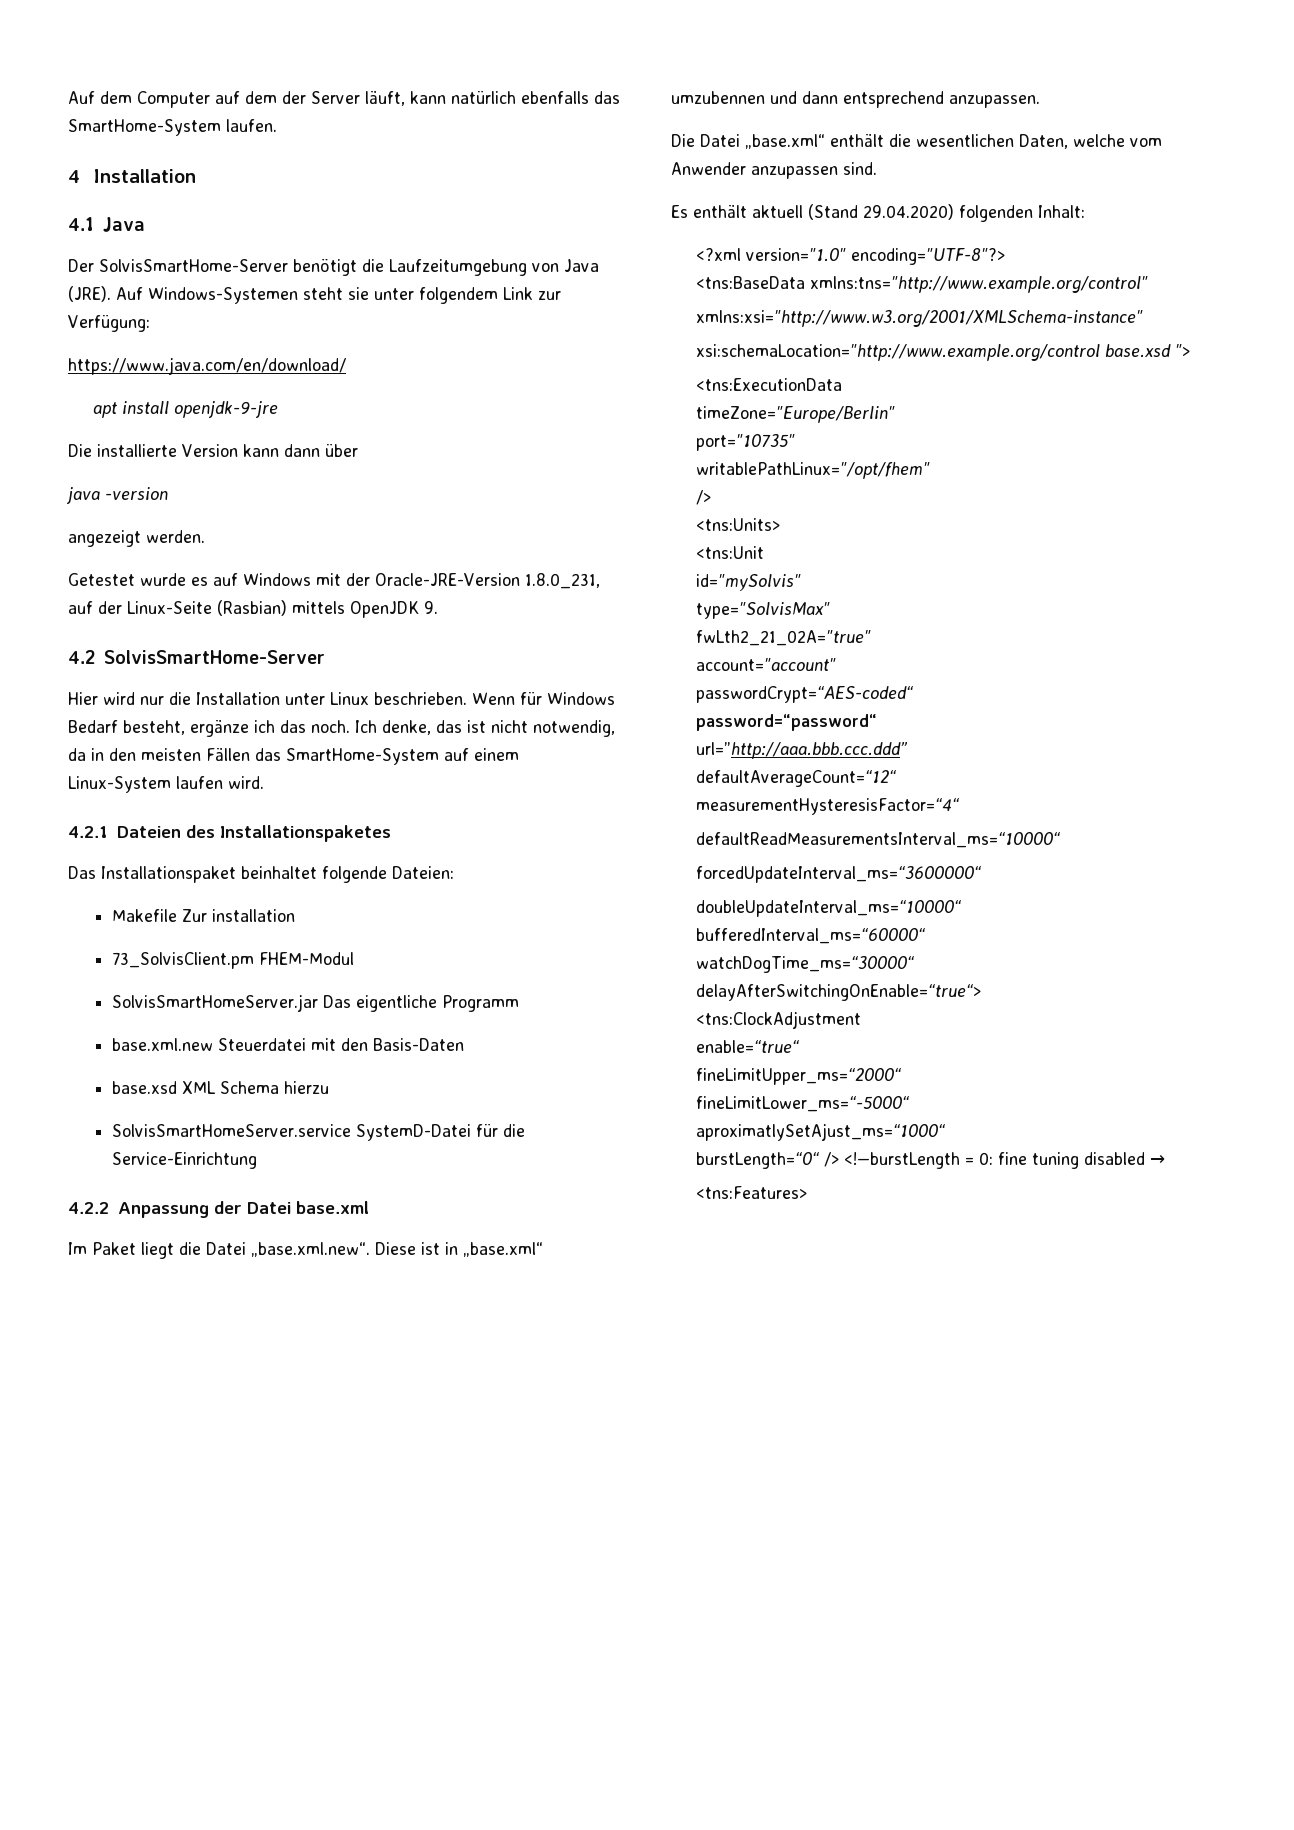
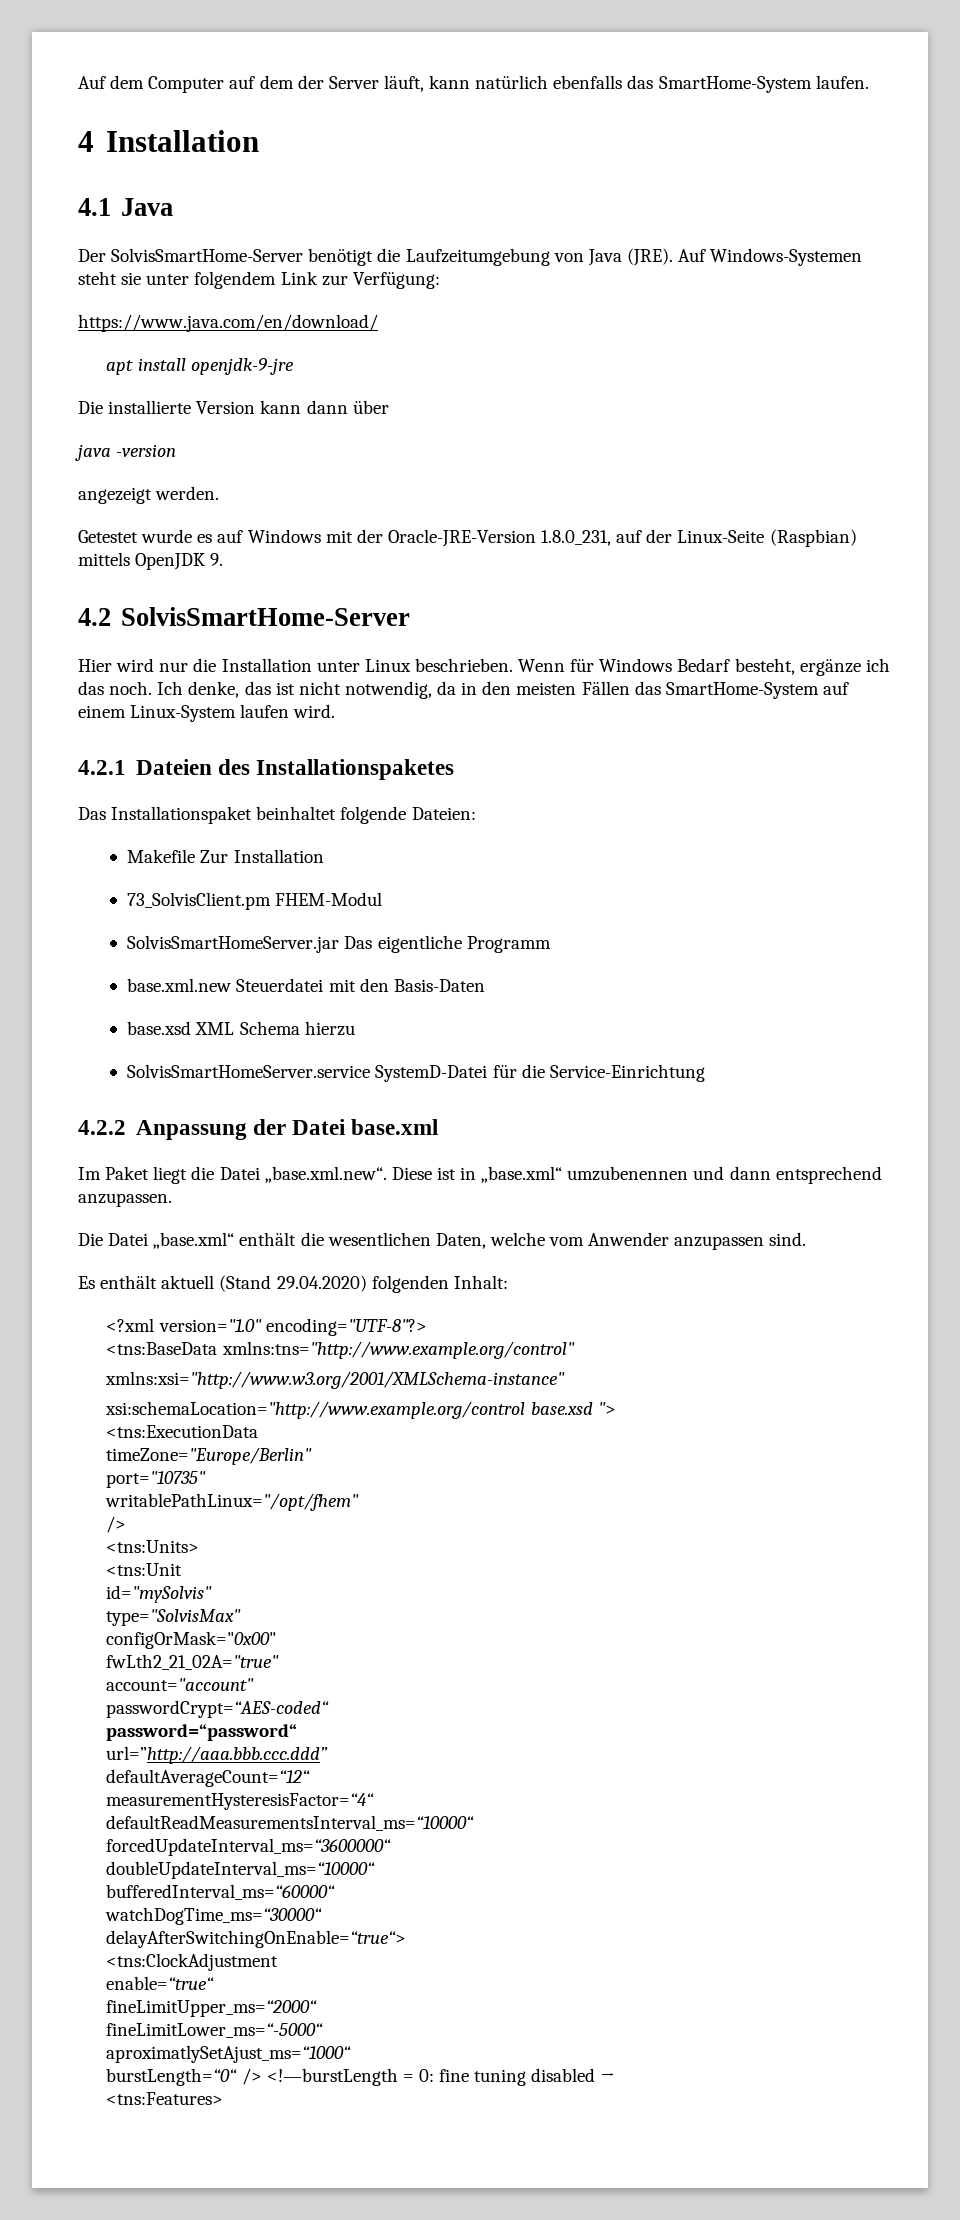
[217,600,287,616] (Rasbian) -> [769,529,857,547] (Raspbian)
[212,909,296,922] installation -> [233,849,324,863] Installation
[671,91,765,104] umzubennen -> [567,1166,689,1181] umzubenennen
(830, 610) none -> [106,1631,277,1649] // configOrMask="0x00"

